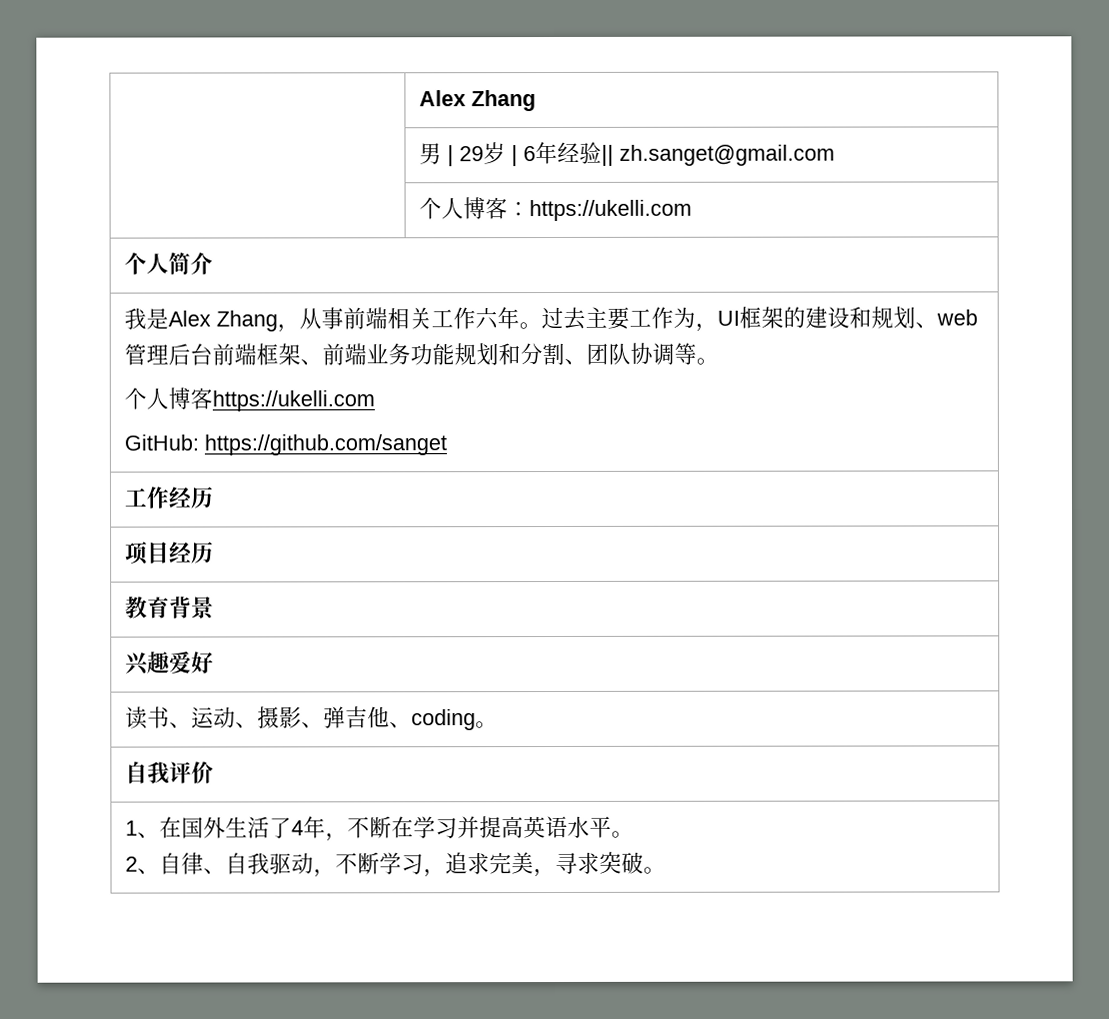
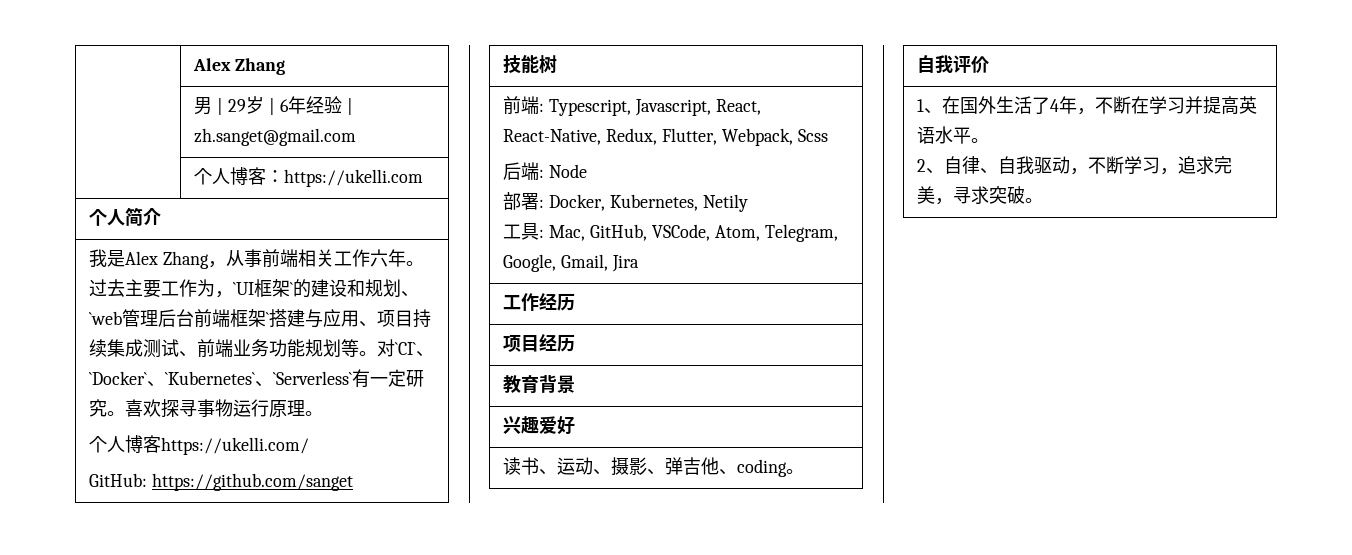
[601,144,615,166] || -> [346,98,353,115] |
[717,306,785,329] UI框架 -> [233,279,294,297] `UI框架`
[936,309,979,326] web -> [89,311,123,325] `web
(302, 354) none -> [266,309,432,328] [89,339,180,358] `搭建与应用、项目持续集成测试
[498,342,698,366] 和分割、团队协调等 -> [341,339,435,357] [89,369,425,388] [89,399,306,418] 等。对`CI`、`Docker`、`Kubernetes`、`Serverless`有一定研究。喜欢探寻事物运行原理
[212,390,376,412] https://ukelli.com -> [161,437,310,455] https://ukelli.com/
(448, 445) none -> [503,55,558,74] [503,96,761,116] [503,128,828,146] [503,162,588,180] [503,192,748,212] [503,223,838,242] [503,254,640,272] // 技能树 // 前端: Typescript, Javascript, React, React-Native, Redux, Flutter, Webpack, Scss // 后端: Node // 部署: Docker, Kubernetes, Netily // 工具: Mac, GitHub, VSCode, Atom, Telegram, Google, Gmail, Jira

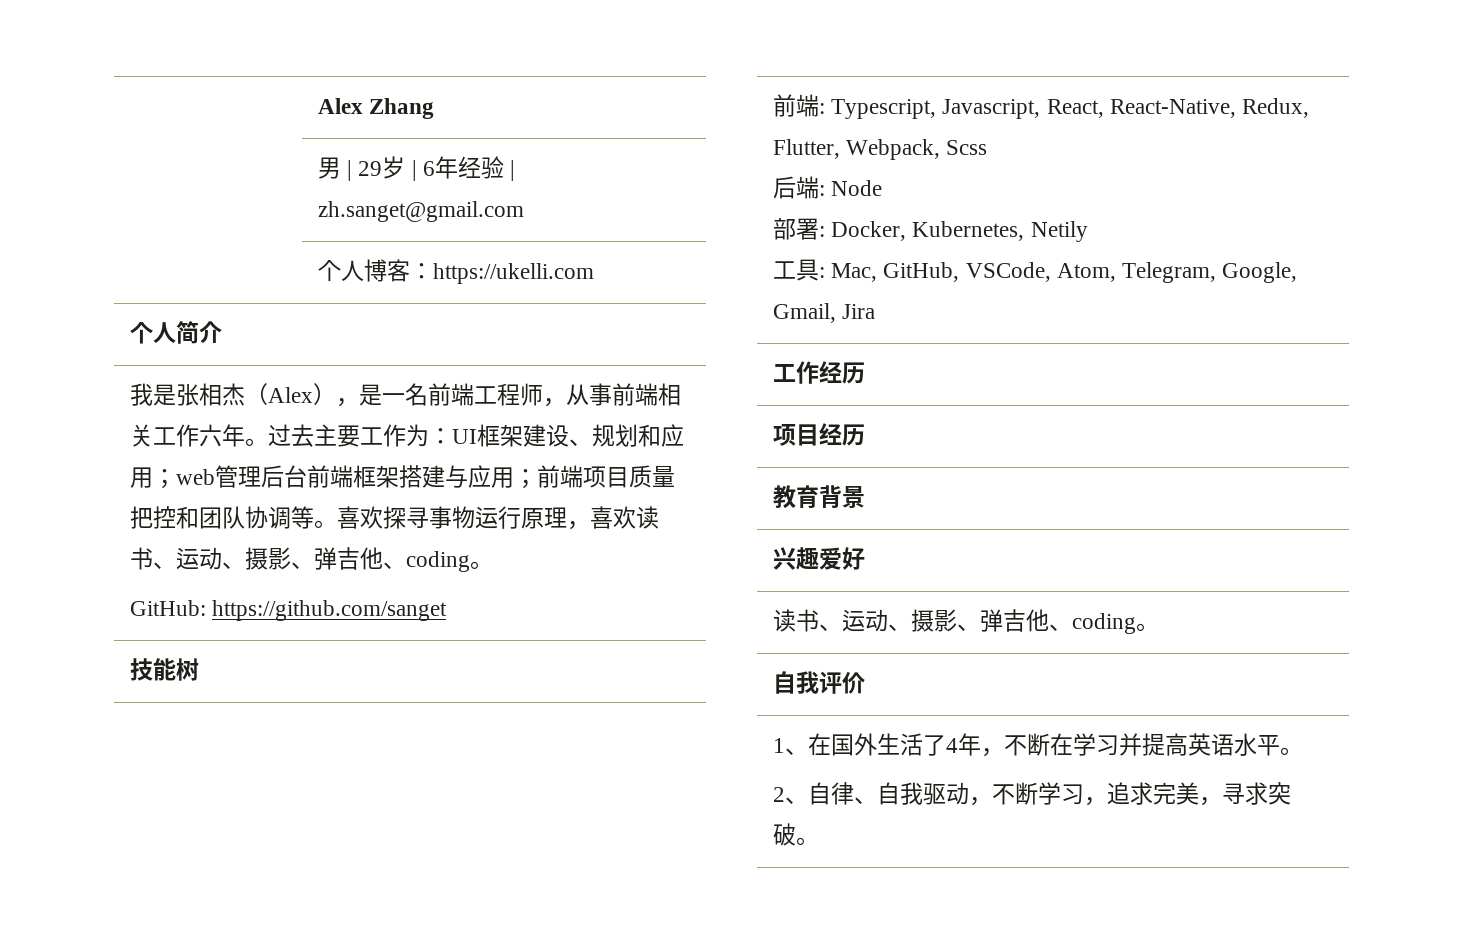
[125,251,210,269] Alex Zhang -> [176,383,544,407] 张相杰（Alex），是一名前端工程师
[215,279,420,298] [89,311,123,325] ，`UI框架`的建设和规划、`web -> [429,424,685,447] [130,467,216,489] ：UI框架建设、规划和应用；web
[266,312,270,325] ` -> (400, 477) none
[359,309,432,328] [89,339,435,358] [89,369,425,388] [89,399,108,417] 、项目持续集成测试、前端业务功能规划等。对`CI`、`Docker`、`Kubernetes`、`Serverless`有一定研究 -> [514,465,676,489] [130,506,315,529] ；前端项目质量把控和团队协调等
[305,411,324,416] [89,435,310,455] 。 // 个人博客https://ukelli.com/ -> [567,506,660,530] [130,547,494,572] ，喜欢读书、运动、摄影、弹吉他、coding。

